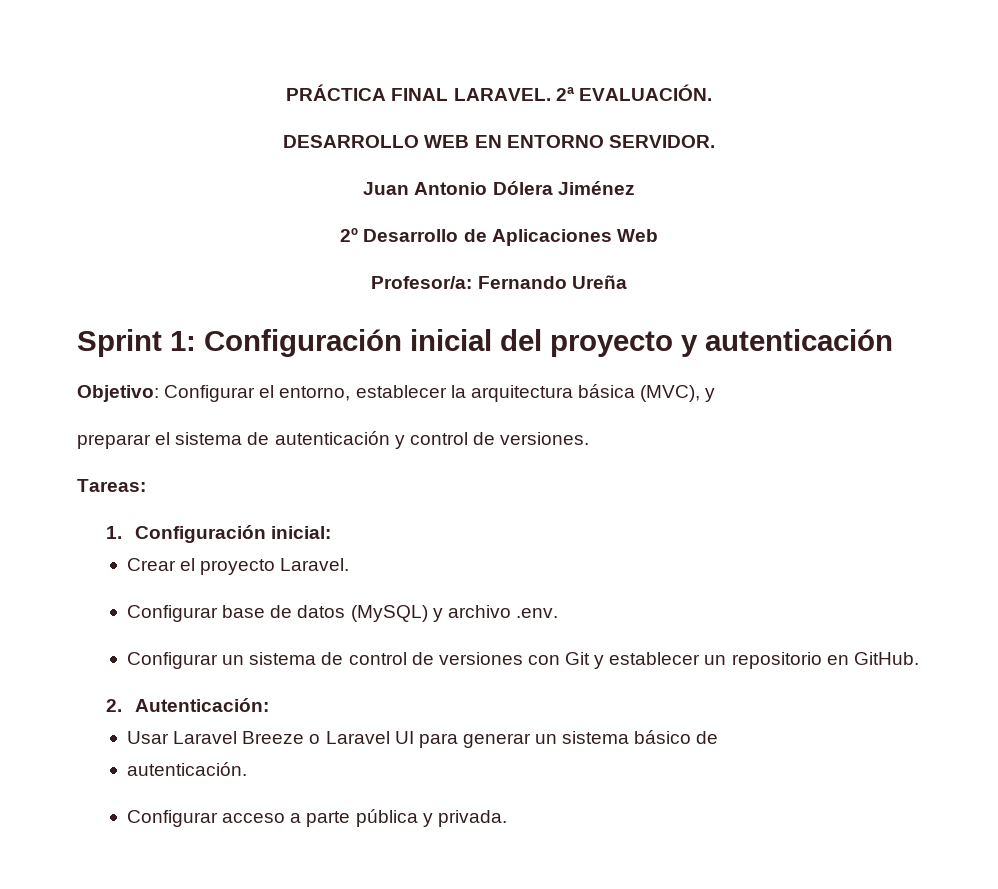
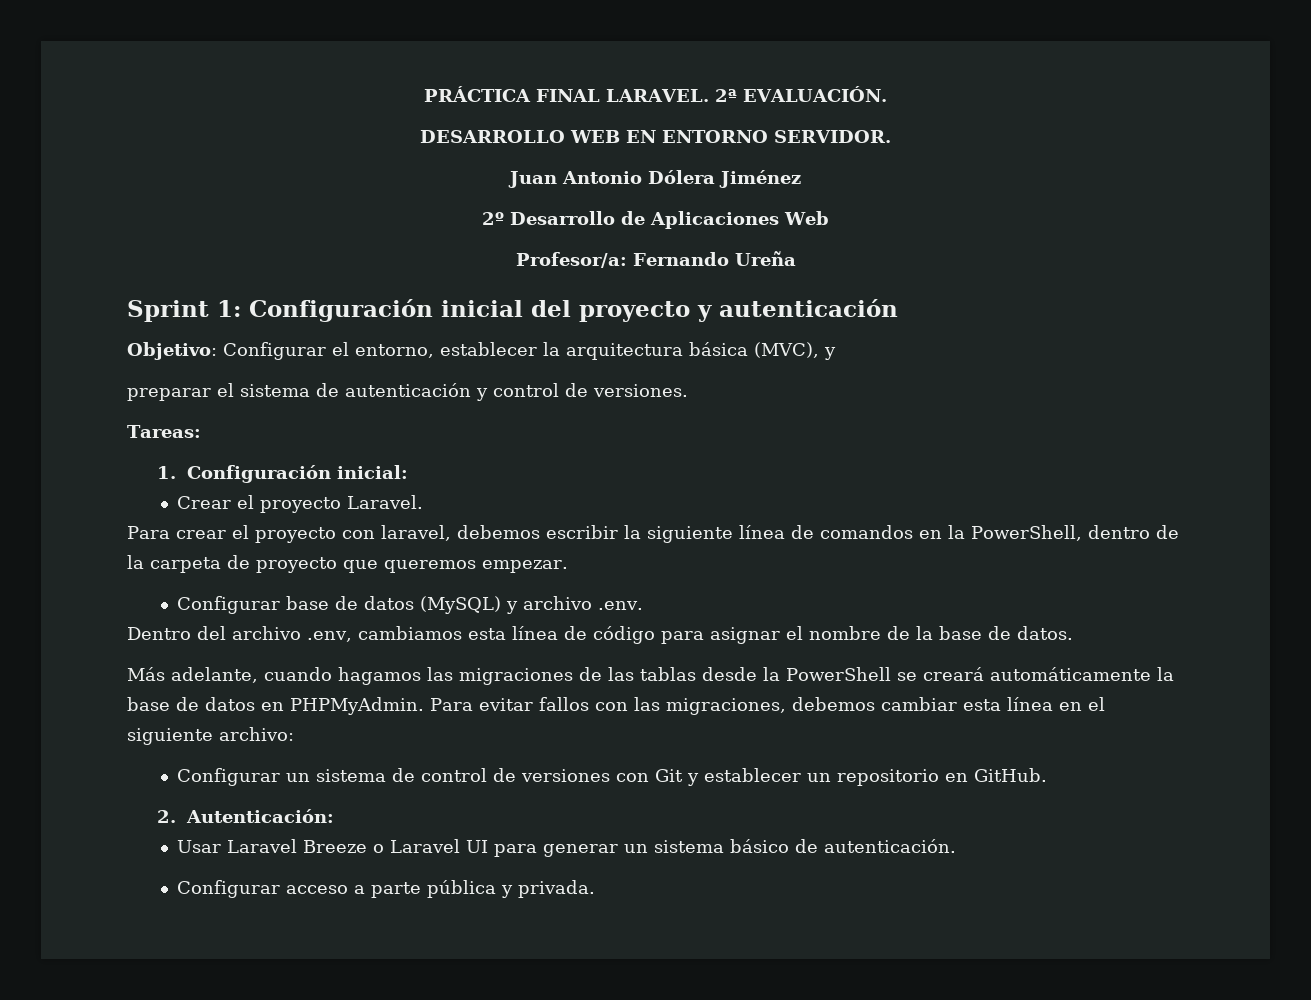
(350, 564) none -> [127,525,1179,543] [127,555,568,573] // Para crear el proyecto con laravel, debemos escribir la siguiente línea de comandos en la PowerShell, dentro de la carpeta de proyecto que queremos empezar.
(558, 613) none -> [127,626,1073,644] [127,667,1174,685] [127,697,1105,715] [127,727,294,745] // Dentro del archivo .env, cambiamos esta línea de código para asignar el nombre de la base de datos. // Más adelante, cuando hagamos las migraciones de las tablas desde la PowerShell se creará automáticamente la base de datos en PHPMyAdmin. Para evitar fallos con las migraciones, debemos cambiar esta línea en el siguiente archivo:
(719, 737) // -> (818, 846) none

